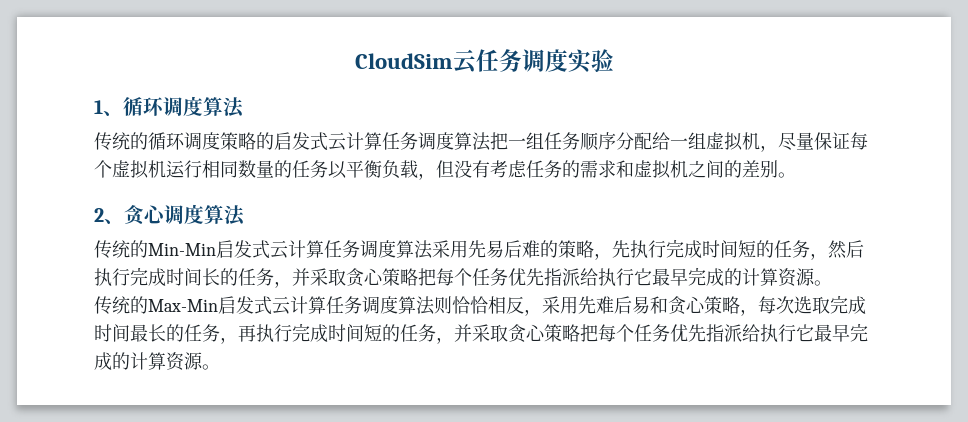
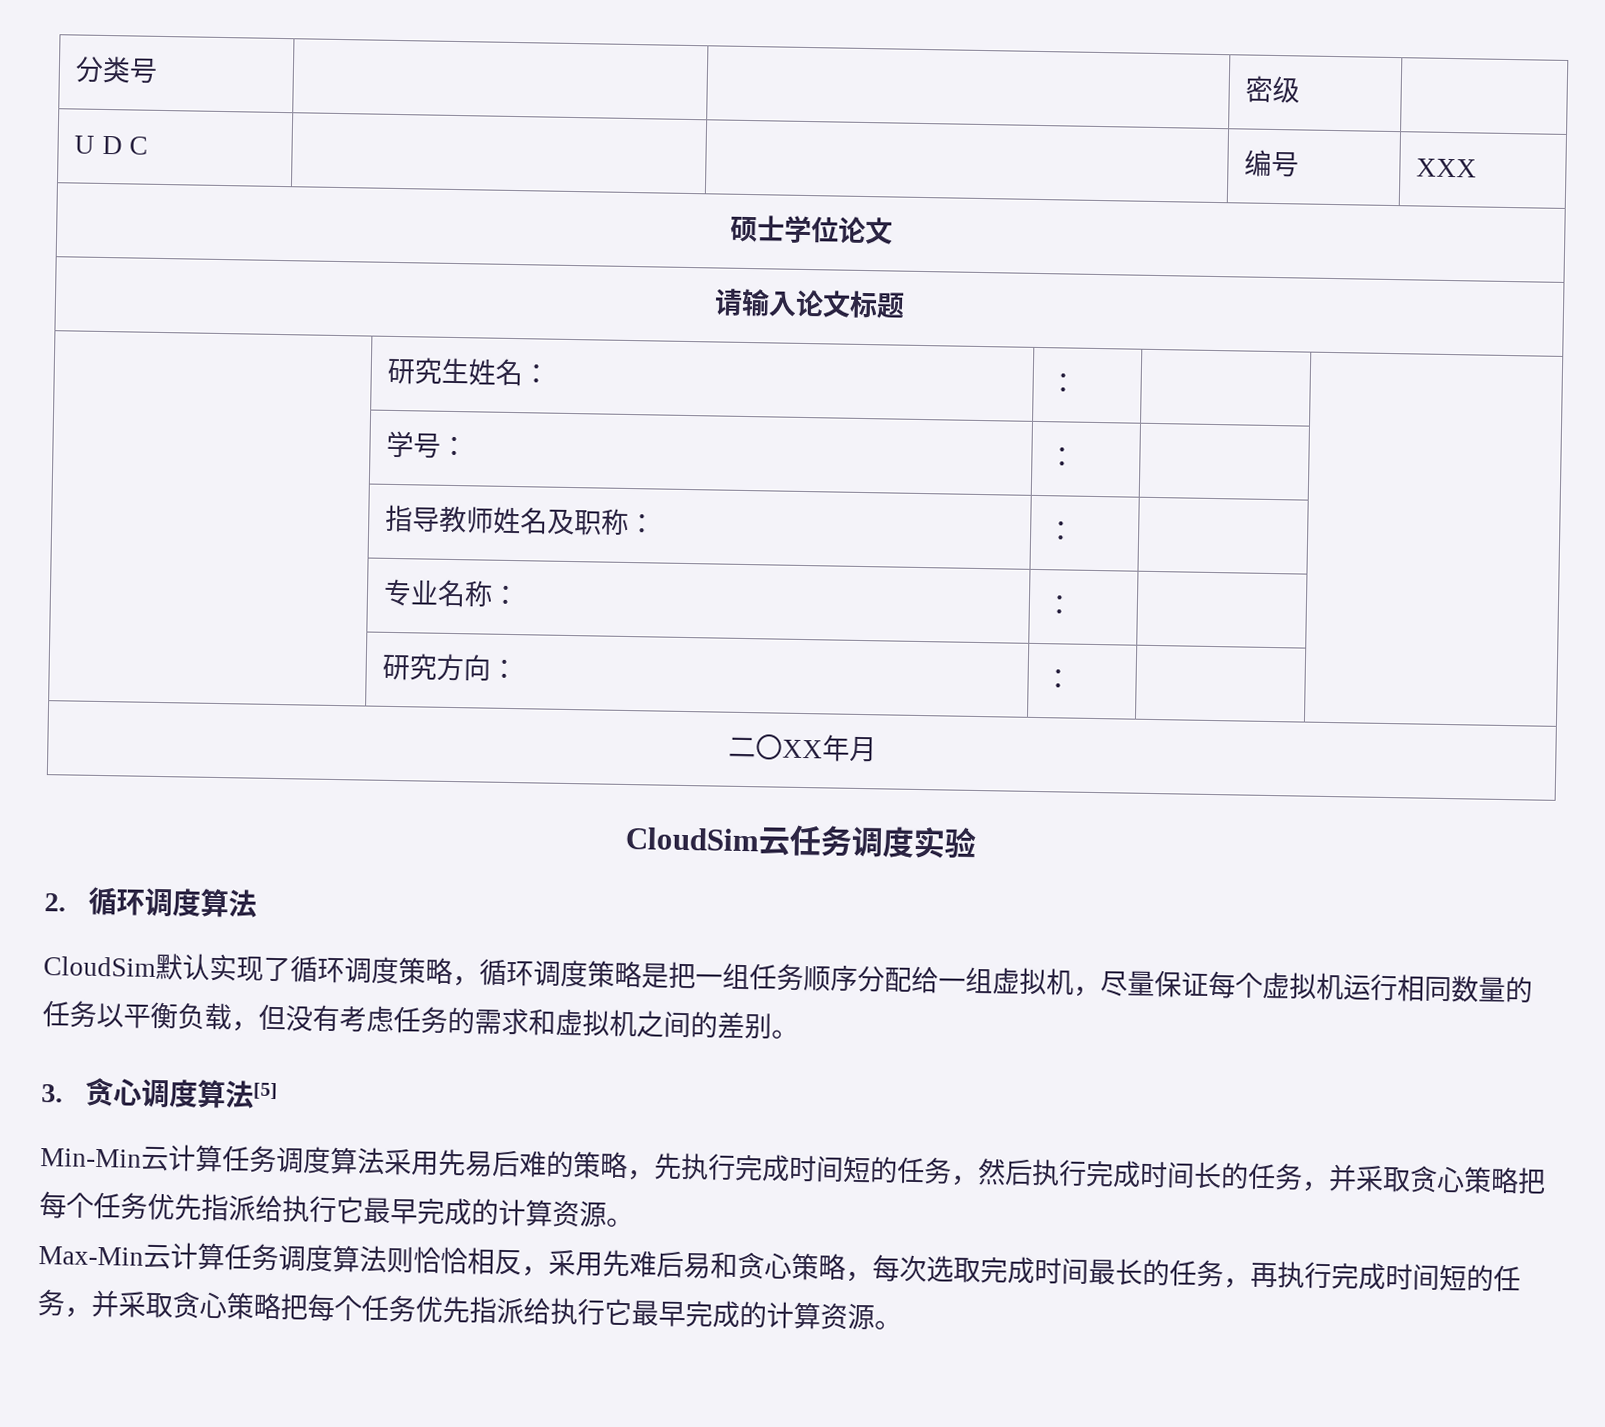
(354, 61) none -> [75,55,159,84] [1245,75,1301,104] [74,135,148,155] [1244,149,1300,178] [1416,158,1478,178] [729,215,893,245] [714,288,905,319] [387,357,551,387] [1049,372,1078,393] [386,430,469,459] [1048,446,1077,467] [385,504,657,536] [1047,520,1076,541] [383,578,521,608] [1045,594,1075,615] [382,653,519,682] [1044,668,1073,689] [727,733,877,763] 分类号 | | | 密级 | // U D C | | | 编号 | XXX // 硕士学位论文 // 请输入论文标题 // | 研究生姓名： | ： | | // | 学号： | ： | | // | 指导教师姓名及职称： | ： | | // | 专业名称： | ： | | // | 研究方向： | ： | | // 二〇XX年月 //
[94,100,123,116] 1、 -> [44,893,66,912] 2.
[94,132,491,151] 传统的循环调度策略的启发式云计算任务调度算法 -> [43,952,669,989] CloudSim默认实现了循环调度策略，循环调度策略是
[94,208,124,224] 2、 -> [41,1084,63,1103] 3.
[94,240,270,259] // 传统的Min-Min启发式 -> [253,1082,279,1100] [40,1148,142,1168] [5] // Min-Min
[94,296,272,315] 传统的Max-Min启发式 -> [38,1246,144,1266] Max-Min

